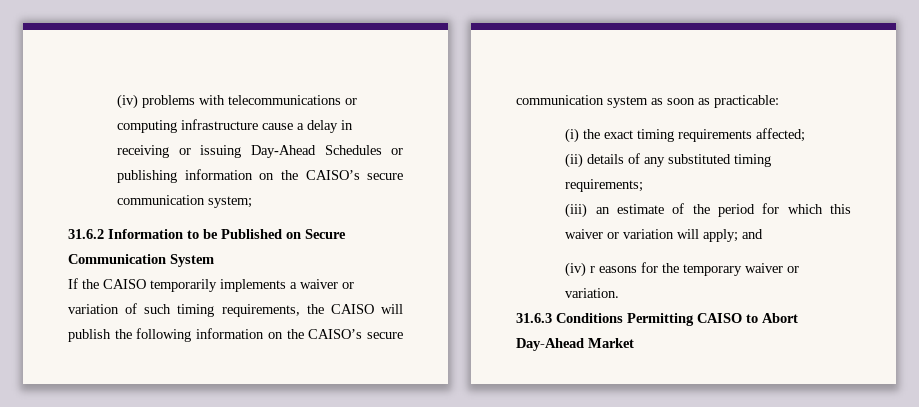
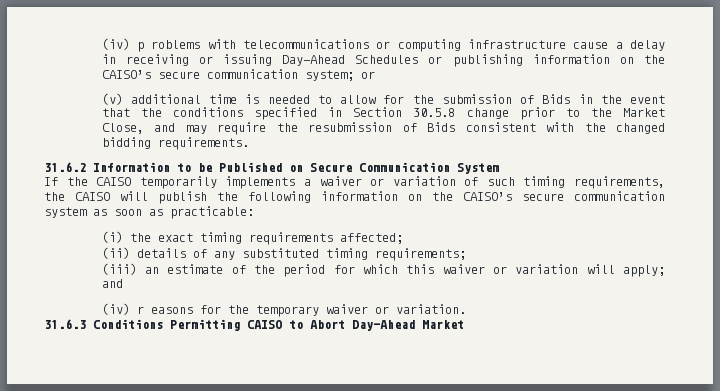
[117,94,196,109] (iv) problems -> [101,38,201,52] (iv) p roblems
(253, 202) none -> [360,71,375,79] [101,93,666,105] [101,107,665,120] [101,122,665,135] [101,137,249,150] or // (v) additional time is needed to allow for the submission of Bids in the event that the conditions specified in Section 30.5.8 change prior to the Market Close, and may require the resubmission of Bids consistent with the changed bidding requirements.

